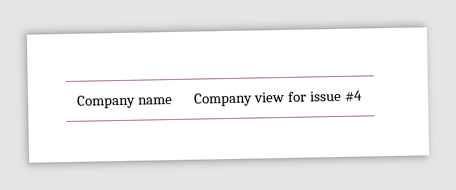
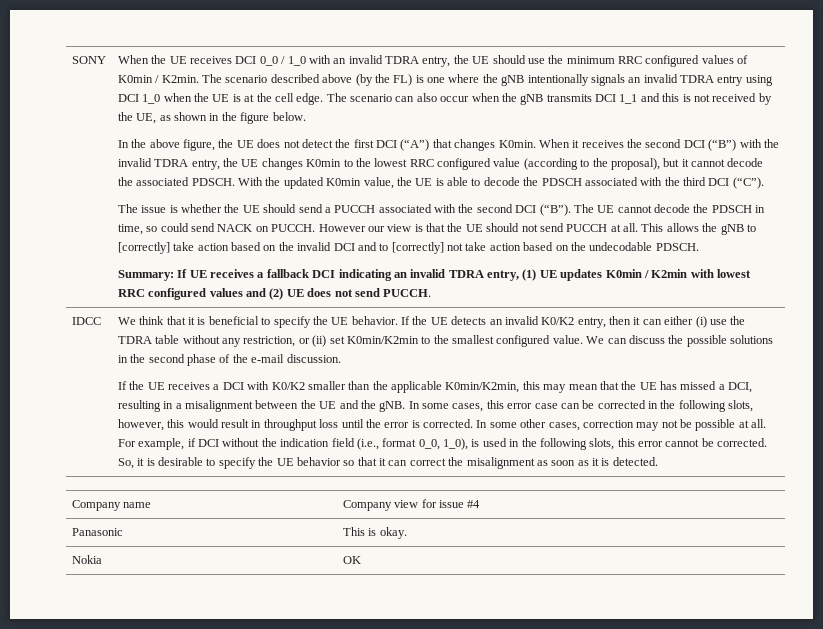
(76, 101) none -> [71,56,106,64] [117,55,749,67] [117,74,773,86] [117,93,772,105] [117,112,306,124] [117,139,779,151] [117,158,764,170] [117,177,764,189] [117,204,766,216] [117,223,756,235] [117,242,699,254] [117,269,752,281] [117,288,432,300] [71,317,101,325] [117,316,746,328] [117,335,774,347] [117,354,341,366] [117,381,753,393] [117,400,754,412] [117,419,767,431] [117,438,768,450] [117,457,658,469] SONY | When the UE receives DCI 0_0 / 1_0 with an invalid TDRA entry, the UE should use the minimum RRC configured values of K0min / K2min. The scenario described above (by the FL) is one where the gNB intentionally signals an invalid TDRA entry using DCI 1_0 when the UE is at the cell edge. The scenario can also occur when the gNB transmits DCI 1_1 and this is not received by the UE, as shown in the figure below. // In the above figure, the UE does not detect the first DCI (“A”) that changes K0min. When it receives the second DCI (“B”) with the invalid TDRA entry, the UE changes K0min to the lowest RRC configured value (according to the proposal), but it cannot decode the associated PDSCH. With the updated K0min value, the UE is able to decode the PDSCH associated with the third DCI (“C”). // The issue is whether the UE should send a PUCCH associated with the second DCI (“B”). The UE cannot decode the PDSCH in time, so could send NACK on PUCCH. However our view is that the UE should not send PUCCH at all. This allows the gNB to [correctly] take action based on the invalid DCI and to [correctly] not take action based on the undecodable PDSCH. // Summary: If UE receives a fallback DCI indicating an invalid TDRA entry, (1) UE updates K0min / K2min with lowest RRC configured values and (2) UE does not send PUCCH. // IDCC | We think that it is beneficial to specify the UE behavior. If the UE detects an invalid K0/K2 entry, then it can either (i) use the TDRA table without any restriction, or (ii) set K0min/K2min to the smallest configured value. We can discuss the possible solutions in the second phase of the e-mail discussion. // If the UE receives a DCI with K0/K2 smaller than the applicable K0min/K2min, this may mean that the UE has missed a DCI, resulting in a misalignment between the UE and the gNB. In some cases, this error case can be corrected in the following slots, however, this would result in throughput loss until the error is corrected. In some other cases, correction may not be possible at all. For example, if DCI without the indication field (i.e., format 0_0, 1_0), is used in the following slots, this error cannot be corrected. So, it is desirable to specify the UE behavior so that it can correct the misalignment as soon as it is detected. //
(363, 96) none -> [71,528,123,536] [342,527,407,539] [71,555,102,564] [342,556,361,564] // Panasonic | This is okay. // Nokia | OK

